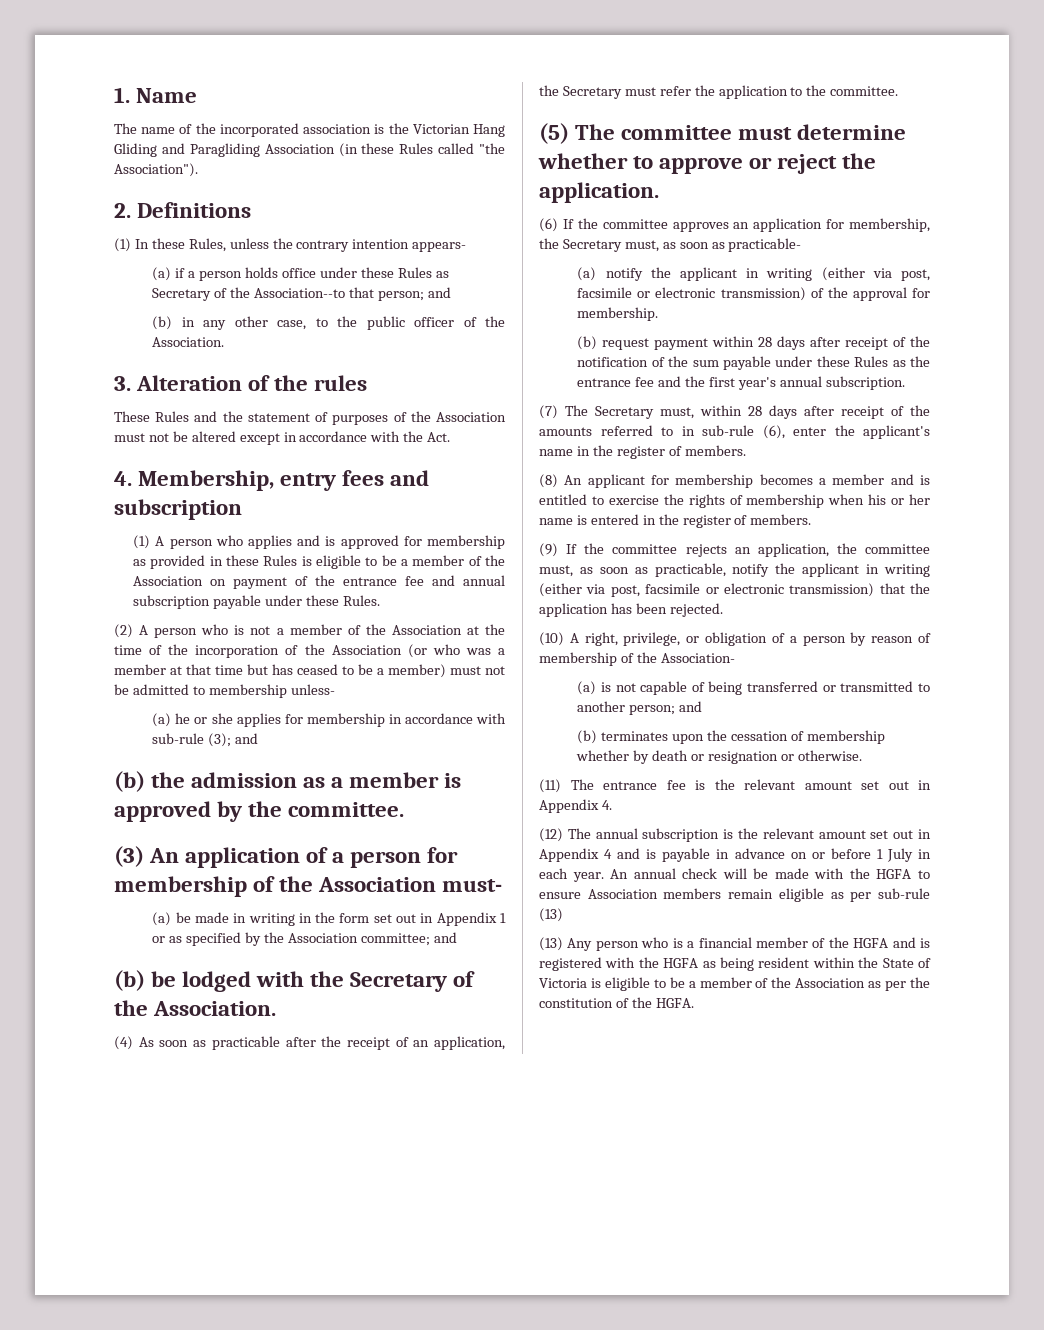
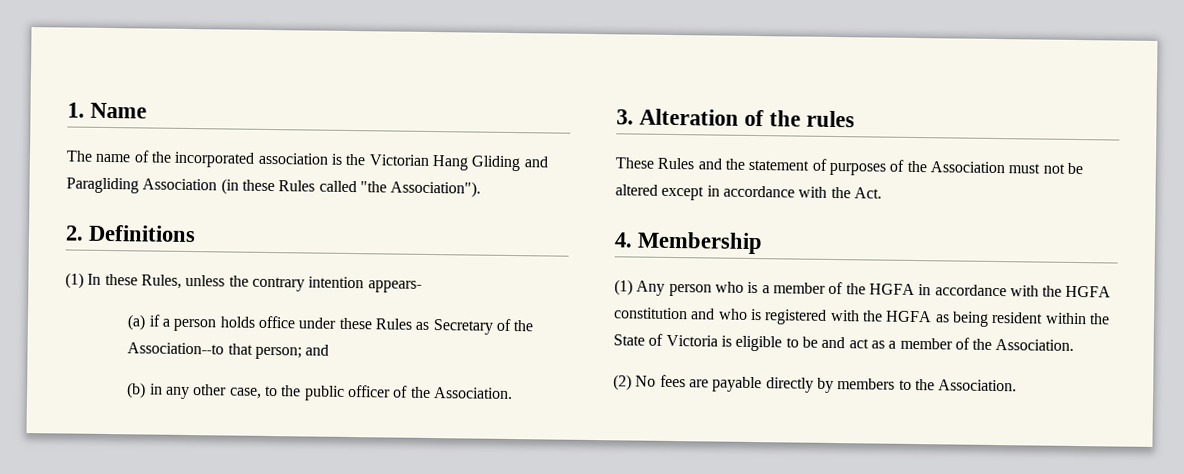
[138,470,430,491] [114,499,242,520] [133,535,505,549] [133,555,505,569] [133,575,506,589] [133,595,380,609] [114,624,505,638] [114,644,506,658] [114,664,505,678] [114,684,335,698] [152,713,506,727] [152,733,259,747] [114,771,462,792] [114,801,405,822] [114,846,459,868] [114,876,503,897] [152,912,506,926] [152,932,457,946] [114,970,476,992] [114,1000,277,1016] [114,1036,505,1050] [539,85,899,99] [539,123,907,144] [538,153,877,174] [539,182,659,203] [539,218,930,232] [539,238,802,252] [577,267,930,281] [577,287,930,301] [577,307,659,321] [577,336,931,350] [577,356,931,370] [577,376,905,390] [539,405,930,419] [539,425,930,439] [539,445,746,459] [539,474,930,488] [539,494,930,508] [539,514,812,528] [539,543,930,557] [539,563,930,577] [539,583,930,597] [539,603,723,617] [539,632,931,646] [539,652,735,666] [577,681,930,695] [577,701,703,715] [577,730,885,744] [576,750,862,764] [539,779,931,793] [539,799,612,813] [539,828,932,842] [539,848,931,862] [539,868,930,882] [539,888,930,902] [539,908,563,922] [539,937,563,951] Membership, entry fees and subscription // (1) A person who applies and is approved for membership as provided in these Rules is eligible to be a member of the Association on payment of the entrance fee and annual subscription payable under these Rules. // (2) A person who is not a member of the Association at the time of the incorporation of the Association (or who was a member at that time but has ceased to be a member) must not be admitted to membership unless- // (a) he or she applies for membership in accordance with sub-rule (3); and // (b) the admission as a member is approved by the committee. // (3) An application of a person for membership of the Association must- // (a) be made in writing in the form set out in Appendix 1 or as specified by the Association committee; and // (b) be lodged with the Secretary of the Association. // (4) As soon as practicable after the receipt of an application, the Secretary must refer the application to the committee. // (5) The committee must determine whether to approve or reject the application. // (6) If the committee approves an application for membership, the Secretary must, as soon as practicable- // (a) notify the applicant in writing (either via post, facsimile or electronic transmission) of the approval for membership. // (b) request payment within 28 days after receipt of the notification of the sum payable under these Rules as the entrance fee and the first year's annual subscription. // (7) The Secretary must, within 28 days after receipt of the amounts referred to in sub-rule (6), enter the applicant's name in the register of members. // (8) An applicant for membership becomes a member and is entitled to exercise the rights of membership when his or her name is entered in the register of members. // (9) If the committee rejects an application, the committee must, as soon as practicable, notify the applicant in writing (either via post, facsimile or electronic transmission) that the application has been rejected. // (10) A right, privilege, or obligation of a person by reason of membership of the Association- // (a) is not capable of being transferred or transmitted to another person; and // (b) terminates upon the cessation of membership whether by death or resignation or otherwise. // (11) The entrance fee is the relevant amount set out in Appendix 4. // (12) The annual subscription is the relevant amount set out in Appendix 4 and is payable in advance on or before 1 July in each year. An annual check will be made with the HGFA to ensure Association members remain eligible as per sub-rule (13) // (13) -> [637,231,764,255] [614,279,633,296] Membership // (1)
[698,937,752,948] financial -> (770, 289) none
[892,937,916,948] and -> [918,284,1112,298] [613,307,748,320] in accordance with the HGFA constitution and who
[688,977,930,991] [539,997,694,1008] a member of the Association as per the constitution of the HGFA. -> [821,336,1075,351] [613,374,1018,393] and act as a member of the Association. // (2) No fees are payable directly by members to the Association.

